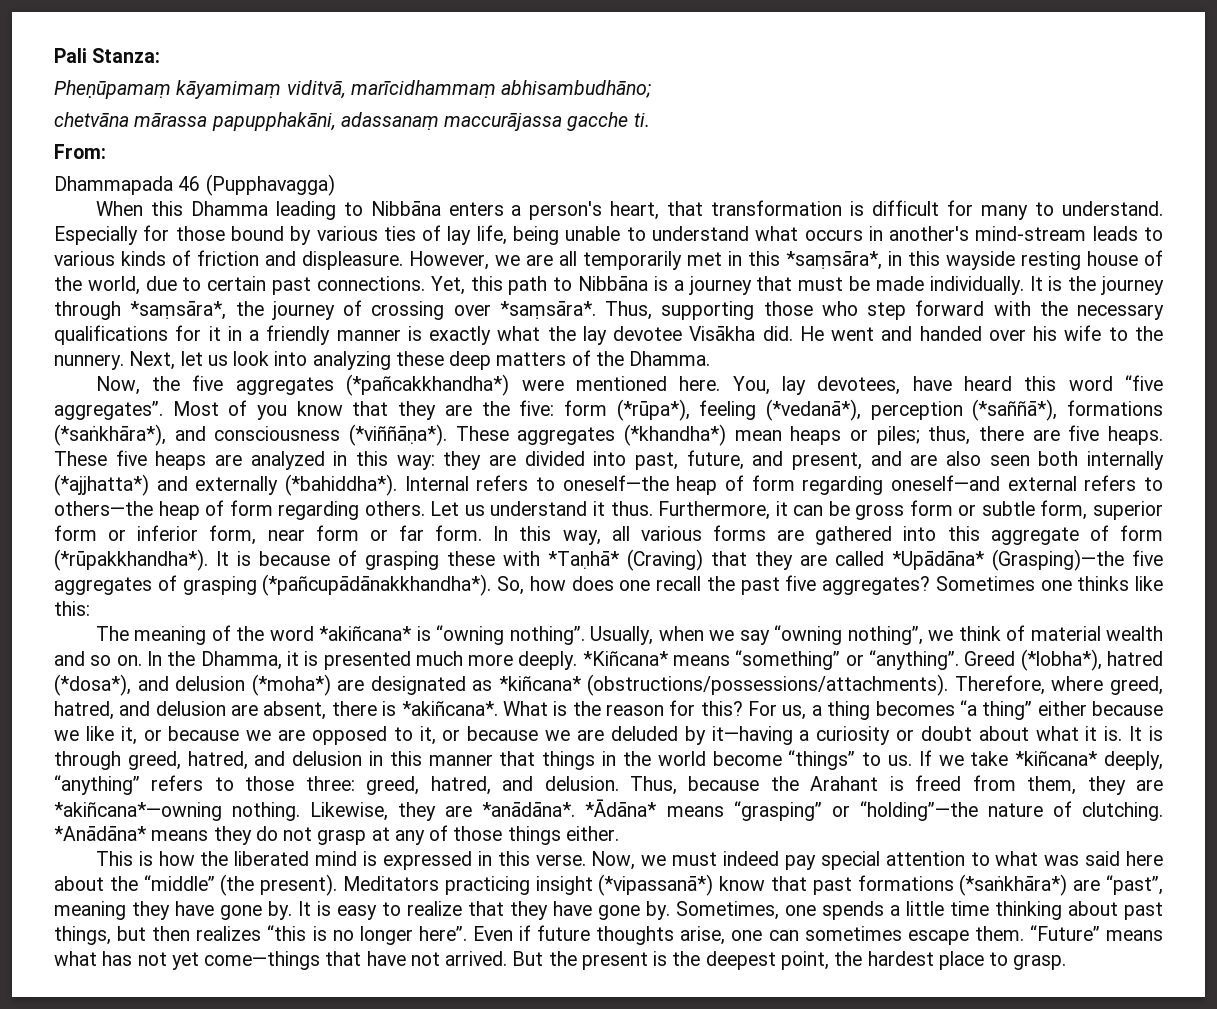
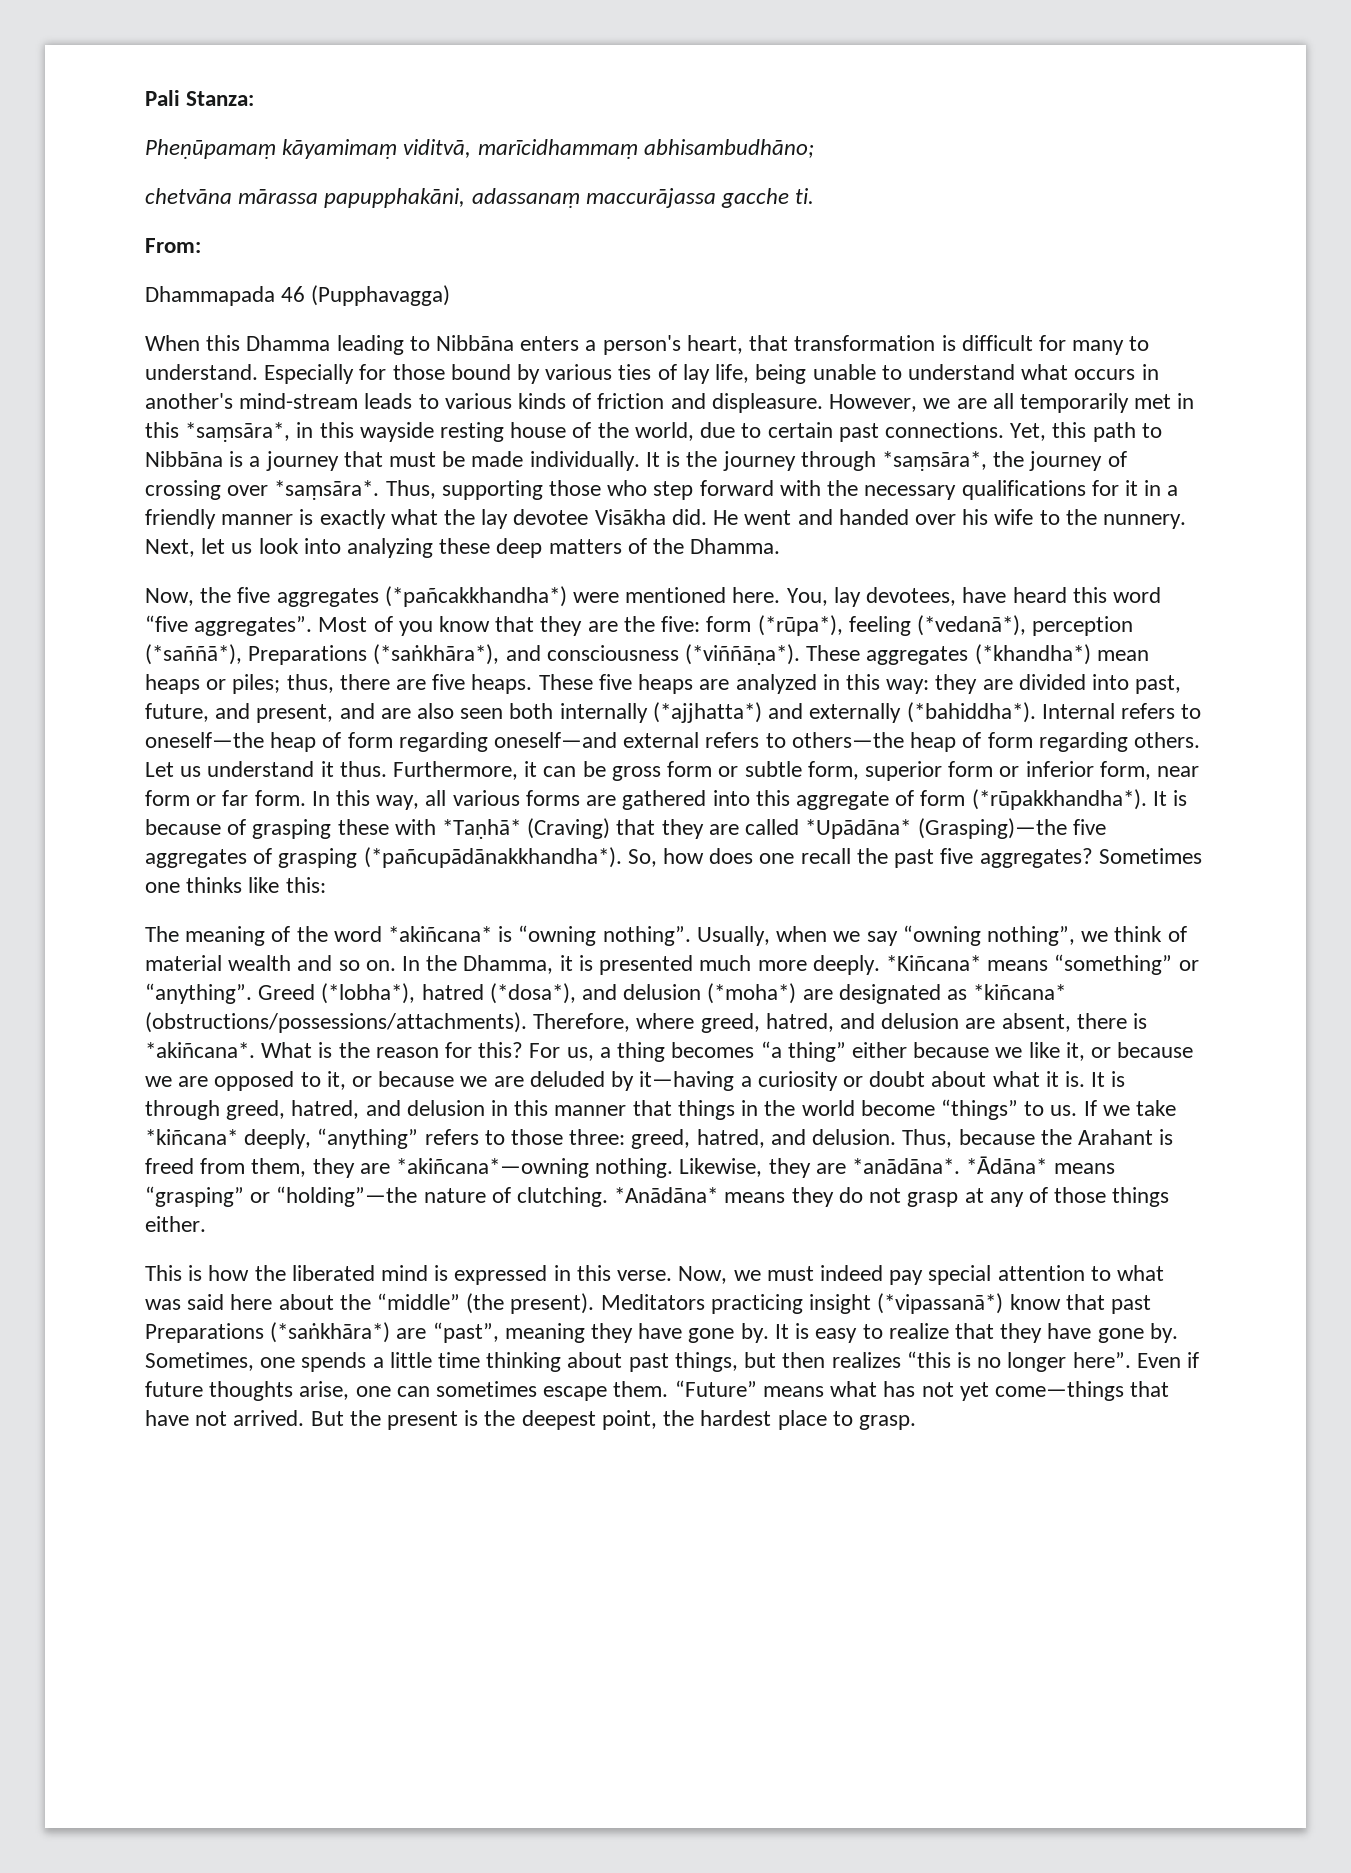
[1067,400,1163,416] formations -> [248,645,368,665] Preparations
[857,875,954,891] formations -> [145,1323,264,1343] Preparations

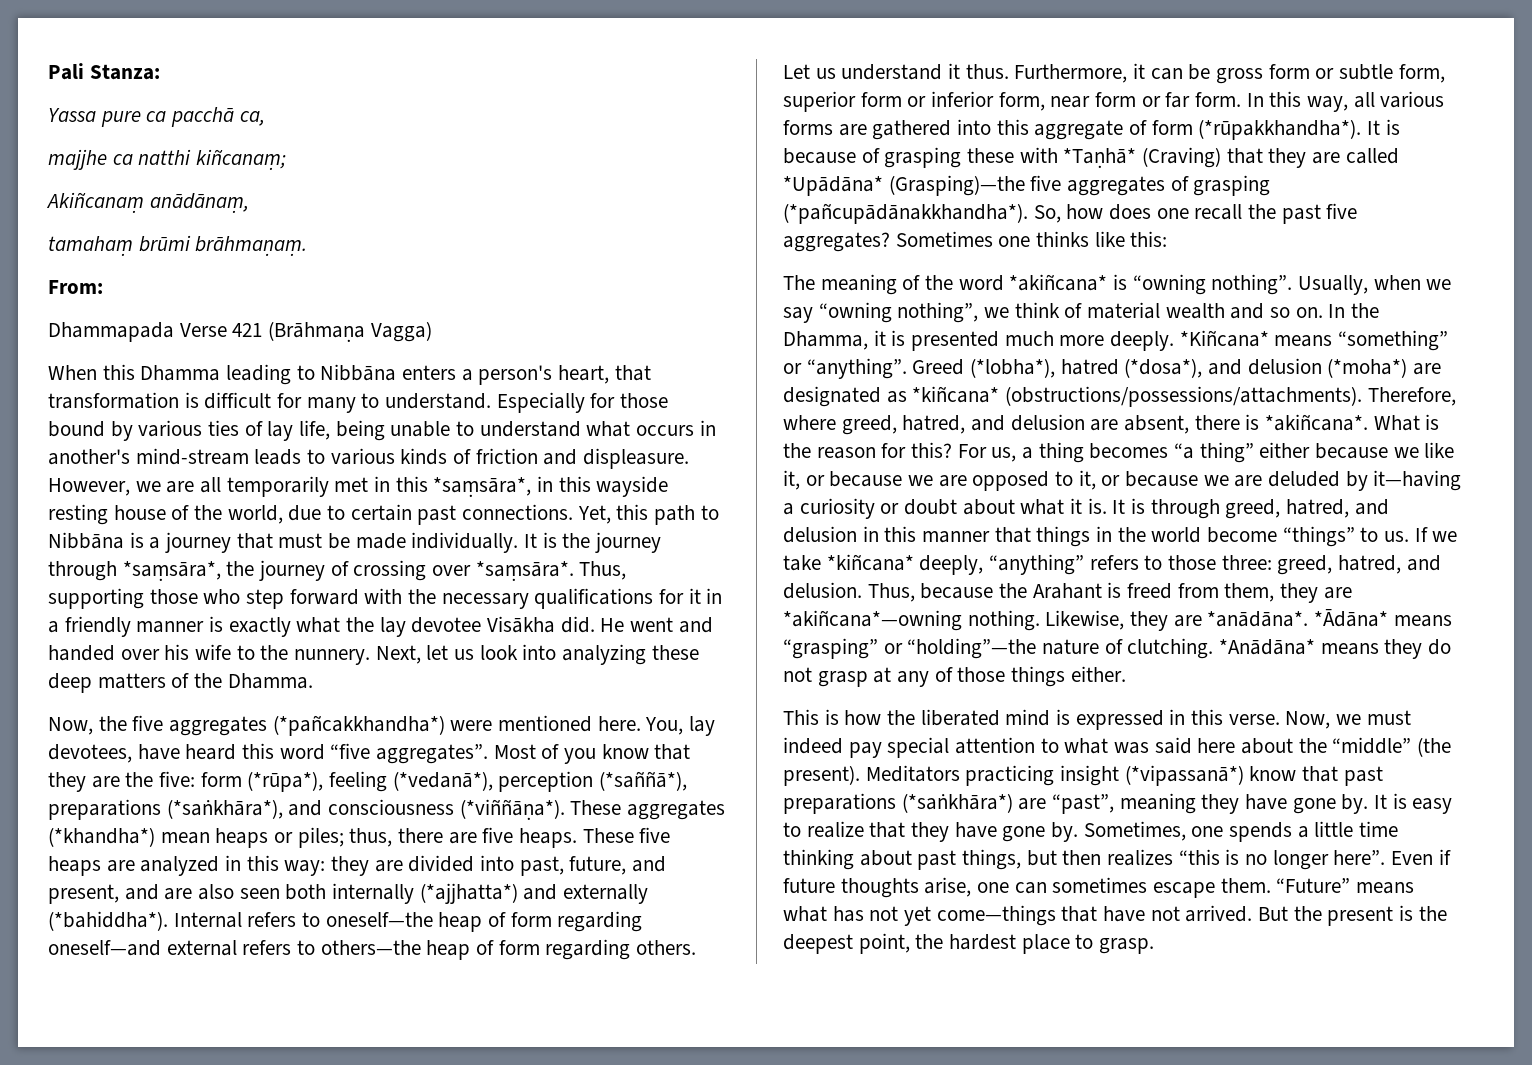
[145,139,814,159] [145,188,815,208] [145,238,201,253] [145,285,451,306] Pheṇūpamaṃ kāyamimaṃ viditvā, marīcidhammaṃ abhisambudhāno; // chetvāna mārassa papupphakāni, adassanaṃ maccurājassa gacche ti. // From: // Dhammapada 46 (Pupphavagga) -> [48,107,265,127] [48,149,287,170] [46,192,249,213] [48,235,308,256] [48,280,103,294] [48,321,432,342] Yassa pure ca pacchā ca, // majjhe ca natthi kiñcanaṃ; // Akiñcanaṃ anādānaṃ, // tamahaṃ brūmi brāhmaṇaṃ. // From: // Dhammapada Verse 421 (Brāhmaṇa Vagga)
[248,645,368,665] Preparations -> [48,799,161,820] preparations
[145,1323,264,1343] Preparations -> [783,793,896,814] preparations

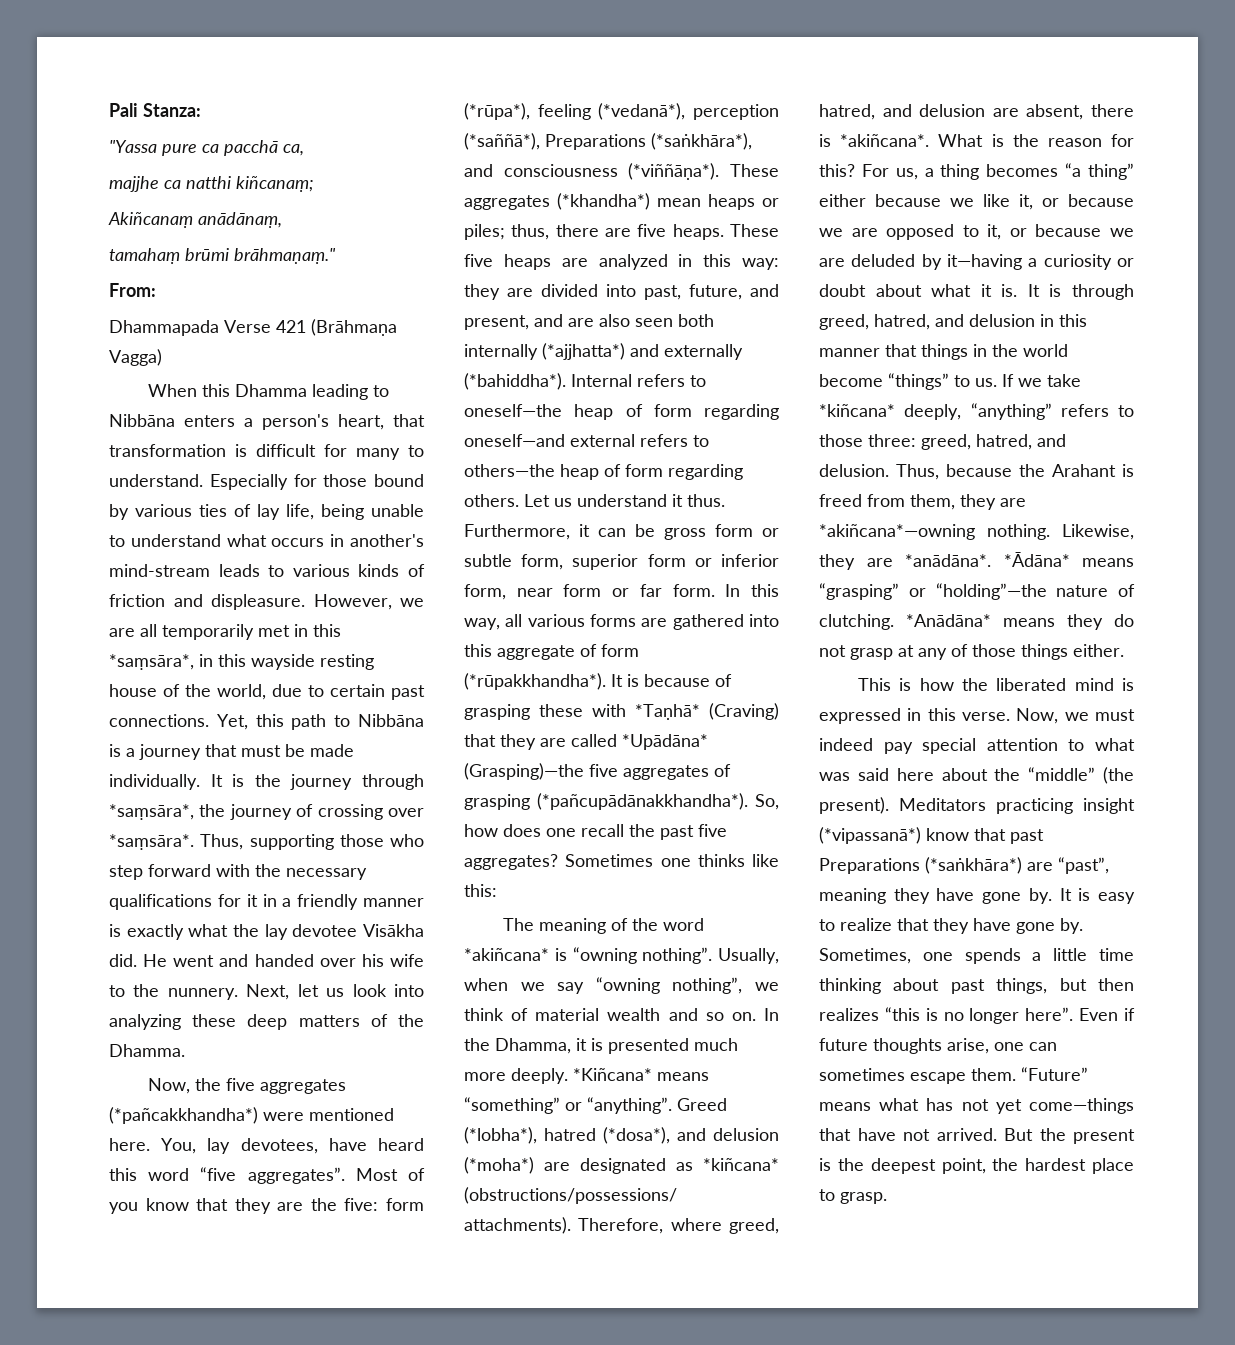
[48,108,96,122] Yassa -> [109,140,157,153] "Yassa
[195,236,308,256] brāhmaṇaṃ. -> [234,248,336,264] brāhmaṇaṃ."
[48,799,161,820] preparations -> [545,134,646,150] Preparations
[783,793,896,814] preparations -> [819,858,920,874] Preparations

